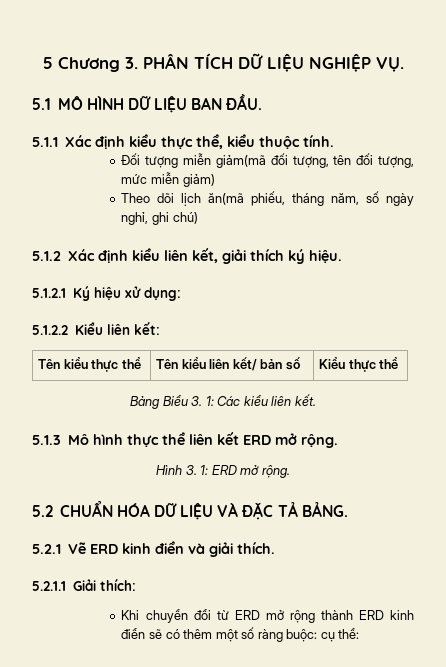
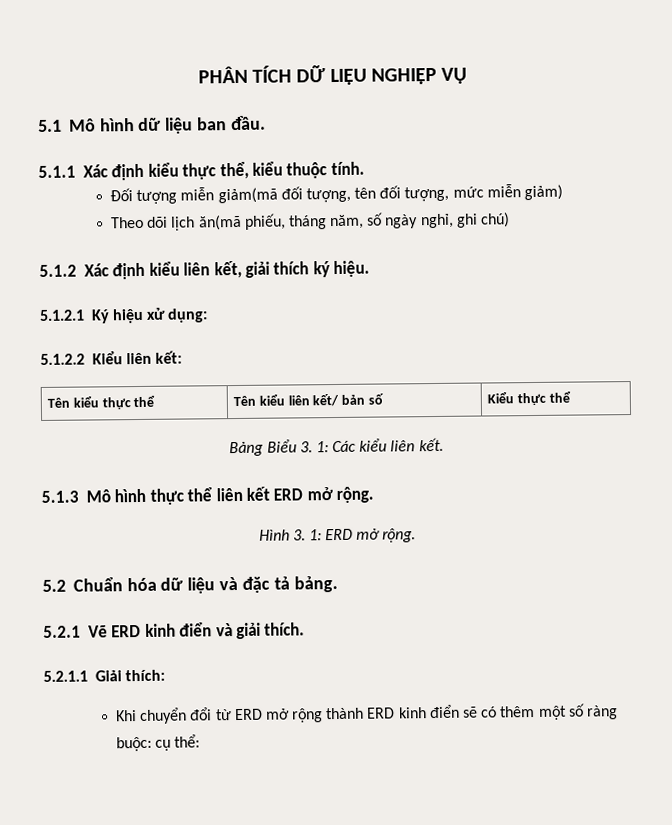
[42,57,138,72] 5 Chương 3. -> (197, 74) none
[375,57,404,72] VỤ. -> [441,67,468,84] VỤ
[57,94,263,113] MÔ HÌNH DỮ LIỆU BAN ĐẦU. -> [68,115,267,134] Mô hình dữ liệu ban đầu.
[59,501,348,520] CHUẨN HÓA DỮ LIỆU VÀ ĐẶC TẢ BẢNG. -> [72,575,338,594] Chuẩn hóa dữ liệu và đặc tả bảng.

